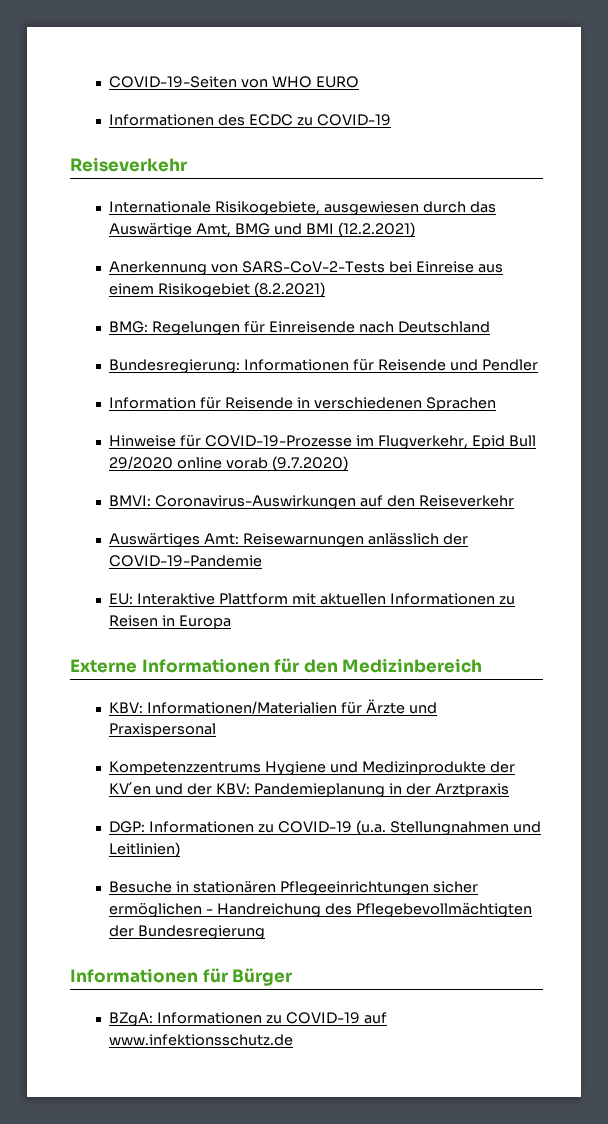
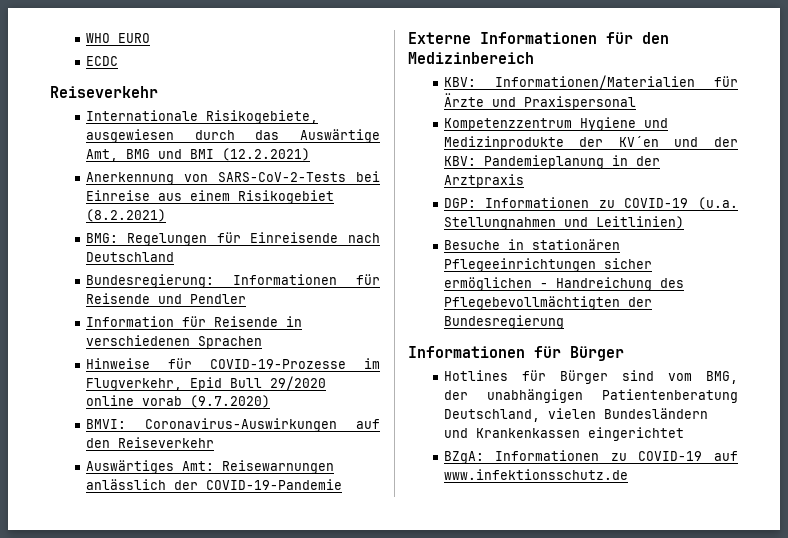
[109,76,269,88] COVID-19-Seiten von -> (85, 38) none
[109,114,246,126] Informationen des -> (150, 38) none
[296,114,391,126] zu COVID-19 -> (118, 61) none
[109,593,515,605] [109,615,232,629] // EU: Interaktive Plattform mit aktuellen Informationen zu Reisen in Europa -> (342, 484) none
[109,761,262,775] Kompetenzzentrums -> [443,118,572,131] Kompetenzzentrum
(293, 977) none -> [443,370,738,384] [443,389,738,403] [443,408,708,422] [443,427,684,441] // Hotlines für Bürger sind vom BMG, der unabhängigen Patientenberatung Deutschland, vielen Bundesländern und Krankenkassen eingerichtet

